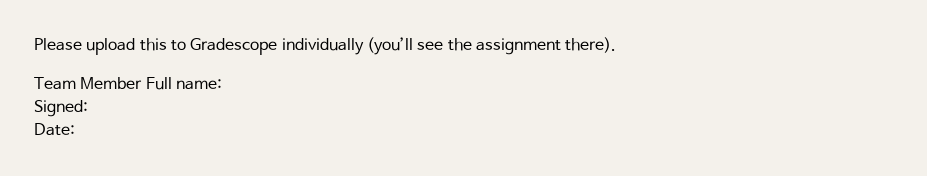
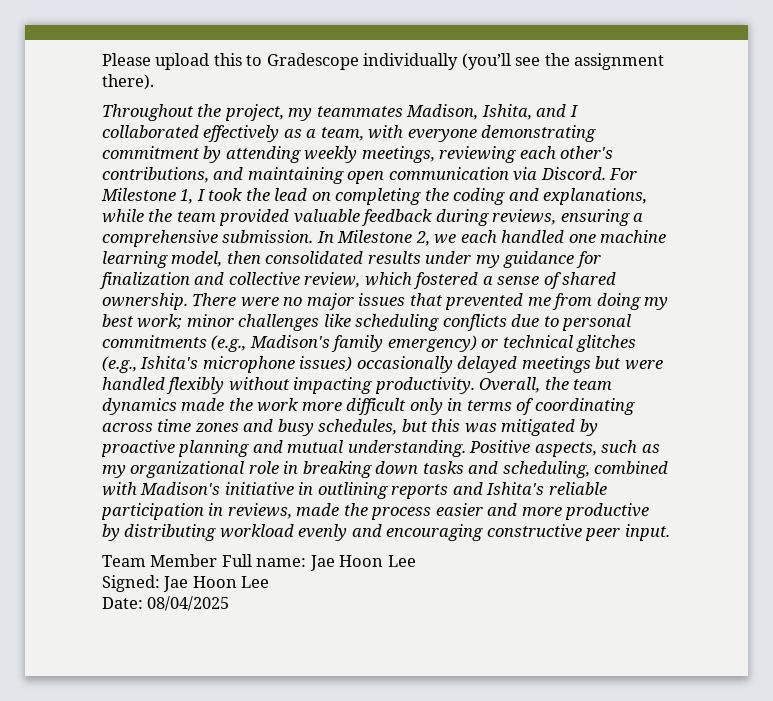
[34,77,222,90] [34,100,88,117] Team Member Full name: // Signed: -> [102,104,578,121] [102,125,597,142] [102,146,614,163] [102,167,638,184] [101,188,648,205] [102,209,644,226] [102,230,667,247] [102,251,601,268] [99,272,617,289] [102,293,669,310] [102,314,632,331] [102,335,637,352] [102,356,663,373] [102,377,613,394] [102,398,635,415] [102,419,598,436] [101,440,660,457] [102,461,669,478] [102,482,607,499] [101,503,650,520] [102,524,670,541] [102,554,416,571] [102,575,270,592] Throughout the project, my teammates Madison, Ishita, and I collaborated effectively as a team, with everyone demonstrating commitment by attending weekly meetings, reviewing each other's contributions, and maintaining open communication via Discord. For Milestone 1, I took the lead on completing the coding and explanations, while the team provided valuable feedback during reviews, ensuring a comprehensive submission. In Milestone 2, we each handled one machine learning model, then consolidated results under my guidance for finalization and collective review, which fostered a sense of shared ownership. There were no major issues that prevented me from doing my best work; minor challenges like scheduling conflicts due to personal commitments (e.g., Madison's family emergency) or technical glitches (e.g., Ishita's microphone issues) occasionally delayed meetings but were handled flexibly without impacting productivity. Overall, the team dynamics made the work more difficult only in terms of coordinating across time zones and busy schedules, but this was mitigated by proactive planning and mutual understanding. Positive aspects, such as my organizational role in breaking down tasks and scheduling, combined with Madison's initiative in outlining reports and Ishita's reliable participation in reviews, made the process easier and more productive by distributing workload evenly and encouraging constructive peer input. // Team Member Full name: Jae Hoon Lee // Signed: Jae Hoon Lee
(75, 129) none -> [147,596,230,611] 08/04/2025

